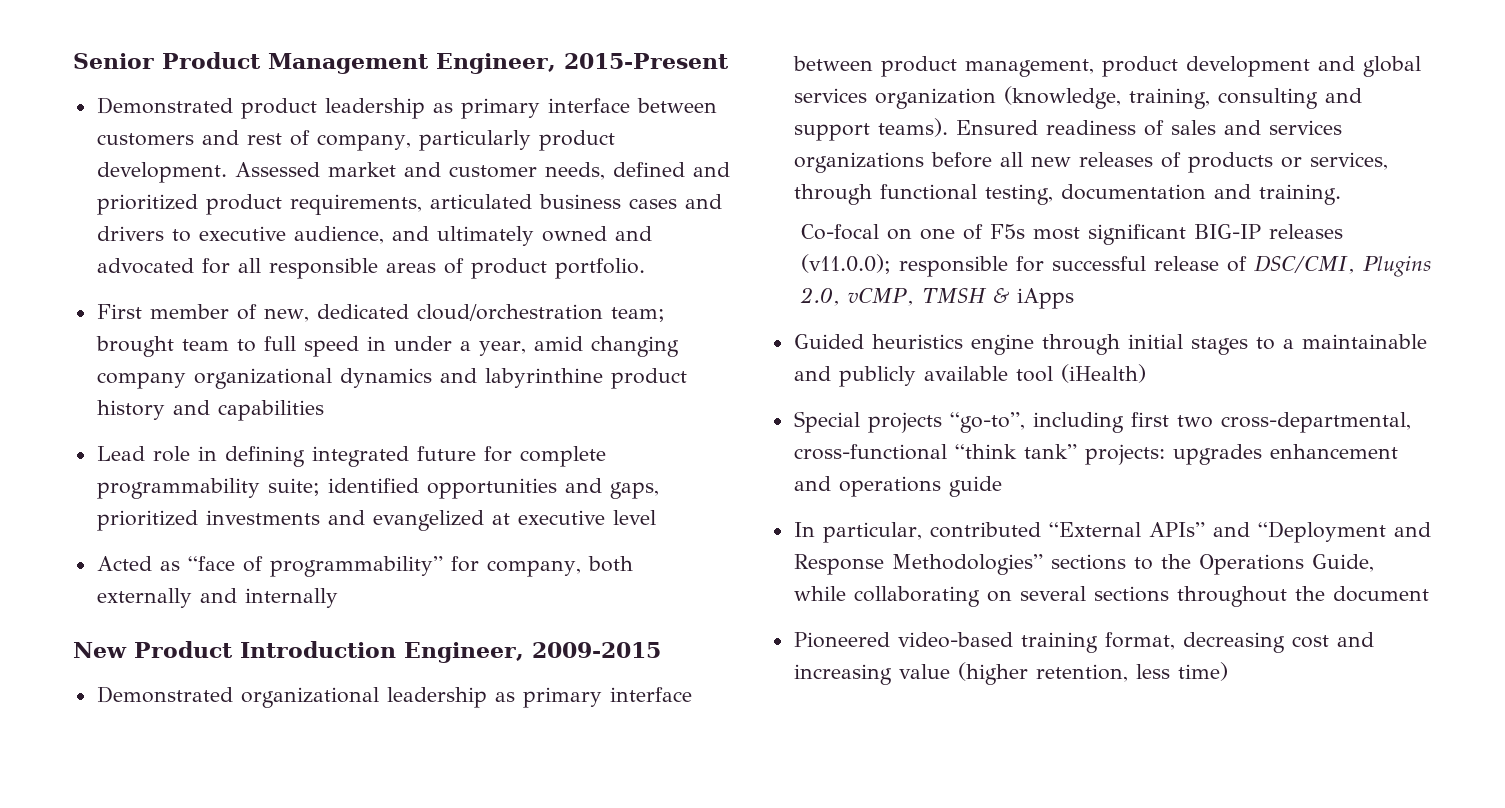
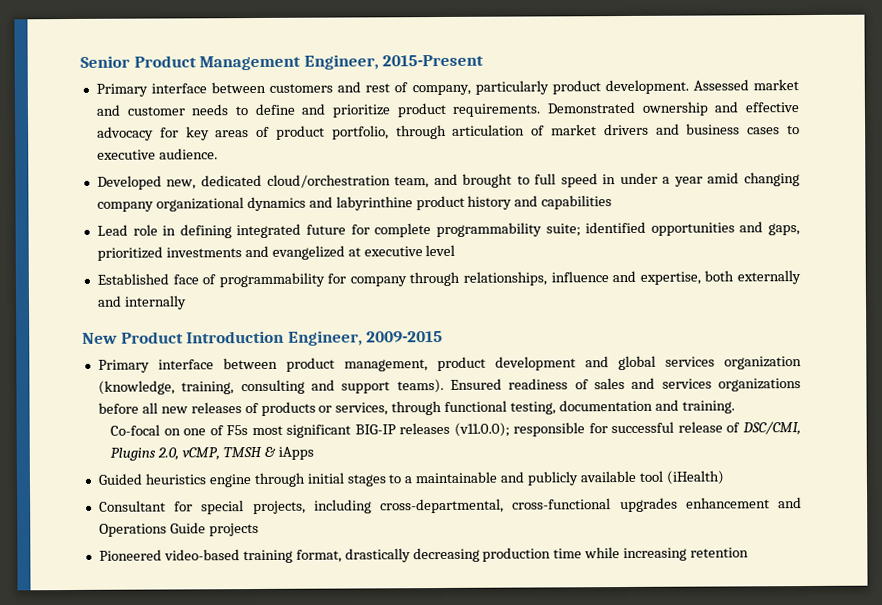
[96,97,540,119] Demonstrated product leadership as primary -> [95,83,148,97] Primary
[544,162,730,180] [96,194,722,215] [96,226,652,246] [96,258,645,279] [96,304,665,322] [95,336,229,357] needs, defined and prioritized product requirements, articulated business cases and drivers to executive audience, and ultimately owned and advocated for all responsible areas of product portfolio. // First member of new, dedicated cloud/orchestration team; brought team -> [191,101,799,118] [96,123,800,141] [96,148,218,160] [96,173,513,190] needs to define and prioritize product requirements. Demonstrated ownership and effective advocacy for key areas of product portfolio, through articulation of market drivers and business cases to executive audience. // Developed new, dedicated cloud/orchestration team, and brought
[478,341,526,356] year, -> [673,176,703,187] year
[96,556,581,577] Acted as “face of programmability” for company, -> [96,270,701,288] Established face of programmability for company through relationships, influence and expertise,
[96,686,602,708] Demonstrated organizational leadership as primary -> [97,359,150,373] Primary
[793,411,1411,433] [793,444,1398,465] [793,476,1002,497] [793,521,1431,543] [793,554,1374,575] [793,586,1429,607] [793,632,1374,653] [793,662,1228,685] Special projects “go-to”, including first two cross-departmental, cross-functional “think tank” projects: upgrades enhancement and operations guide // In particular, contributed “External APIs” and “Deployment and Response Methodologies” sections to the Operations Guide, while collaborating on several sections throughout the document // Pioneered video-based training format, decreasing cost and increasing value (higher retention, less time) -> [98,497,802,515] [98,522,259,537] [98,547,750,564] Consultant for special projects, including cross-departmental, cross-functional upgrades enhancement and Operations Guide projects // Pioneered video-based training format, drastically decreasing production time while increasing retention

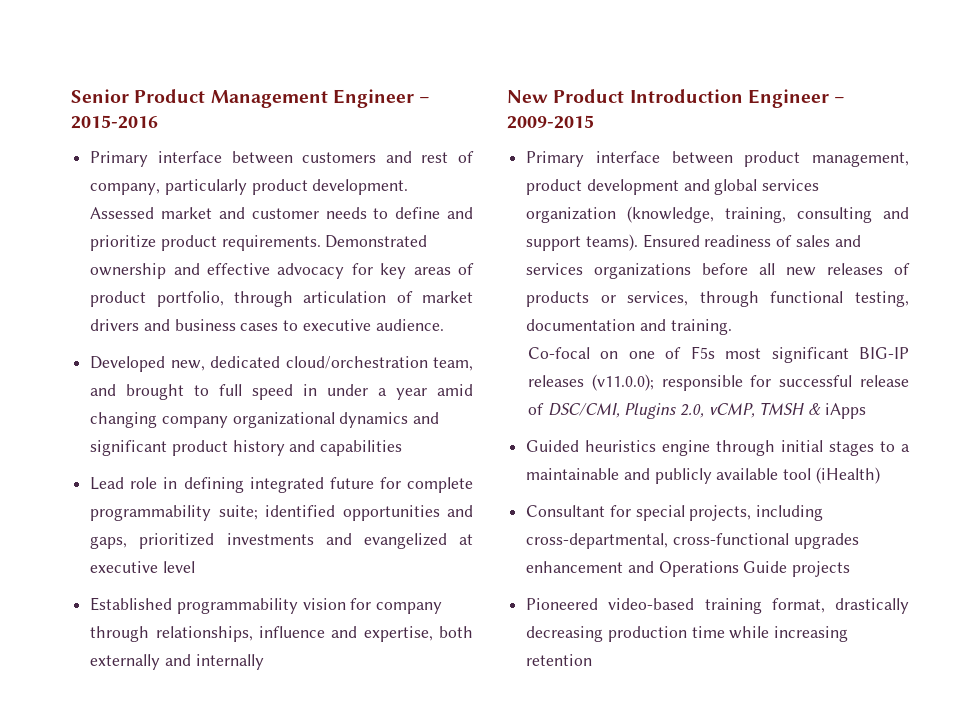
[303,54,485,70] Engineer, 2015-Present -> [332,89,431,108] [71,115,158,129] Engineer – 2015-2016
[335,196,413,211] labyrinthine -> [90,440,168,456] significant
[172,272,325,288] face of programmability -> [176,598,346,614] programmability vision
[287,330,363,346] Engineer, -> [747,89,846,108] Engineer –

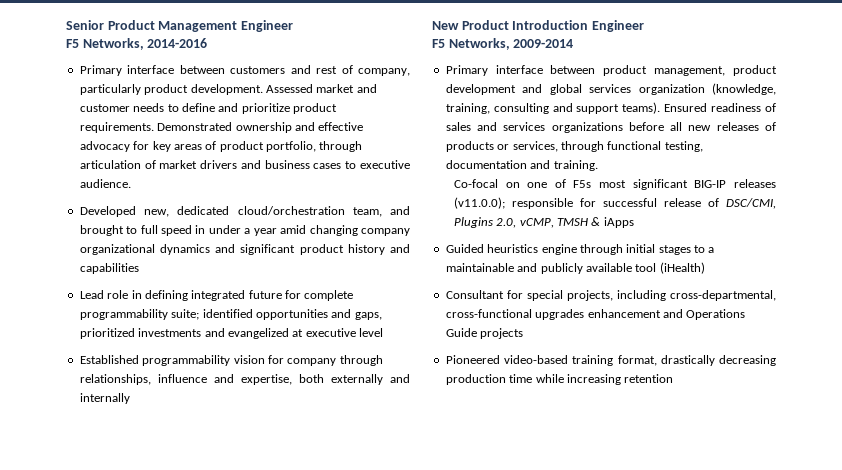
[419,97,431,103] [71,115,158,129] – 2015-2016 -> [66,38,208,50] // F5 Networks, 2014-2016
[834,97,846,103] [507,115,594,129] – 2009-2015 -> [432,38,574,50] // F5 Networks, 2009-2014

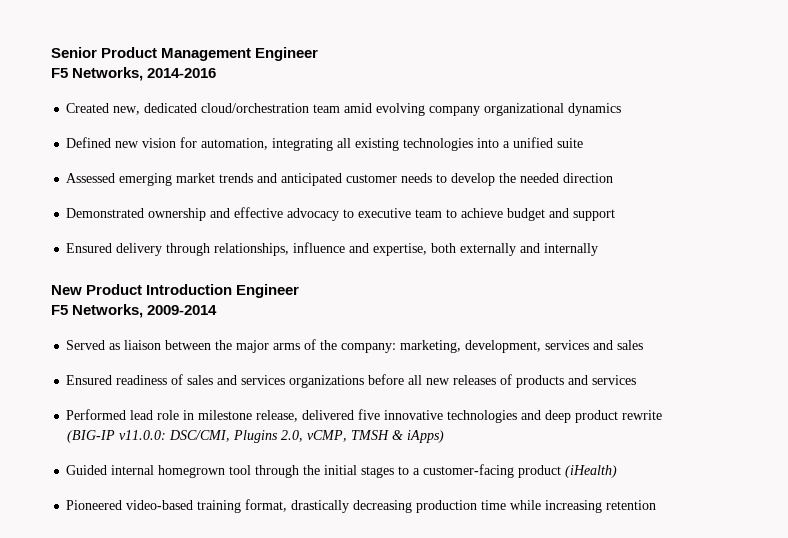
[79,65,411,76] [79,84,377,95] [79,103,337,114] [79,122,154,133] Primary interface between customers and rest of company, particularly product development. Assessed market and customer needs to define and prioritize product requirements. -> [66,103,622,116] [66,137,584,151] [66,173,614,186] Created new, dedicated cloud/orchestration team amid evolving company organizational dynamics // Defined new vision for automation, integrating all existing technologies into a unified suite // Assessed emerging market trends and anticipated customer needs to develop the needed direction //
[133,141,363,152] [79,160,410,169] [79,179,131,188] [79,206,410,217] [79,225,411,236] [79,244,410,255] [79,263,139,274] [79,290,354,301] [79,309,382,320] [79,328,383,339] [79,355,337,366] for key areas of product portfolio, through articulation of market drivers and business cases to executive audience. // Developed new, dedicated cloud/orchestration team, and brought to full speed in under a year amid changing company organizational dynamics and significant product history and capabilities // Lead role in defining integrated future for complete programmability suite; identified opportunities and gaps, prioritized investments and evangelized at executive level // Established programmability vision for company -> [343,208,616,221] [66,243,163,256] to executive team to achieve budget and support // Ensured delivery
[445,65,777,76] [445,83,776,95] [445,102,661,114] Primary interface between product management, product development and global services organization (knowledge, training, consulting and support teams). -> [66,339,644,353] Served as liaison between the major arms of the company: marketing, development, services and sales //
[497,141,703,152] [445,160,598,171] [453,179,776,190] [453,197,719,209] or services, through functional testing, documentation and training. // Co-focal on one of F5s most significant BIG-IP releases (v11.0.0); responsible for successful release of -> [568,375,637,385] [66,409,663,423] [67,430,167,443] and services // Performed lead role in milestone release, delivered five innovative technologies and deep product rewrite // (BIG-IP v11.0.0:
[603,217,634,228] iApps -> [407,430,445,443] iApps)
[487,244,715,255] [445,262,705,274] [445,290,776,301] [445,309,746,320] [445,328,524,339] heuristics engine through initial stages to a maintainable and publicly available tool (iHealth) // Consultant for special projects, including cross-departmental, cross-functional upgrades enhancement and Operations Guide projects -> [111,464,618,478] internal homegrown tool through the initial stages to a customer-facing product (iHealth)

